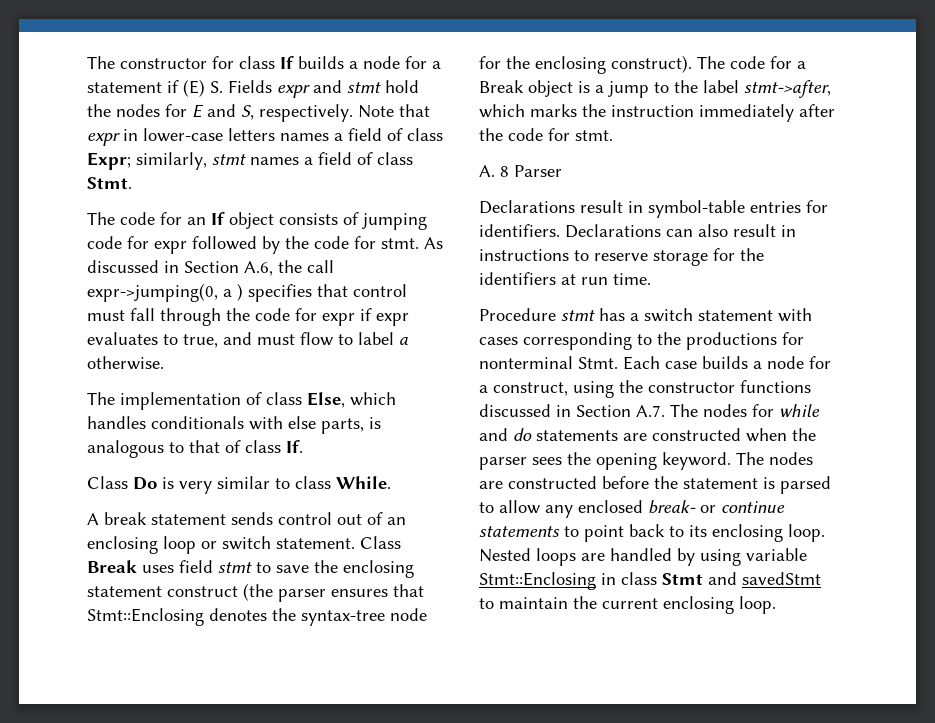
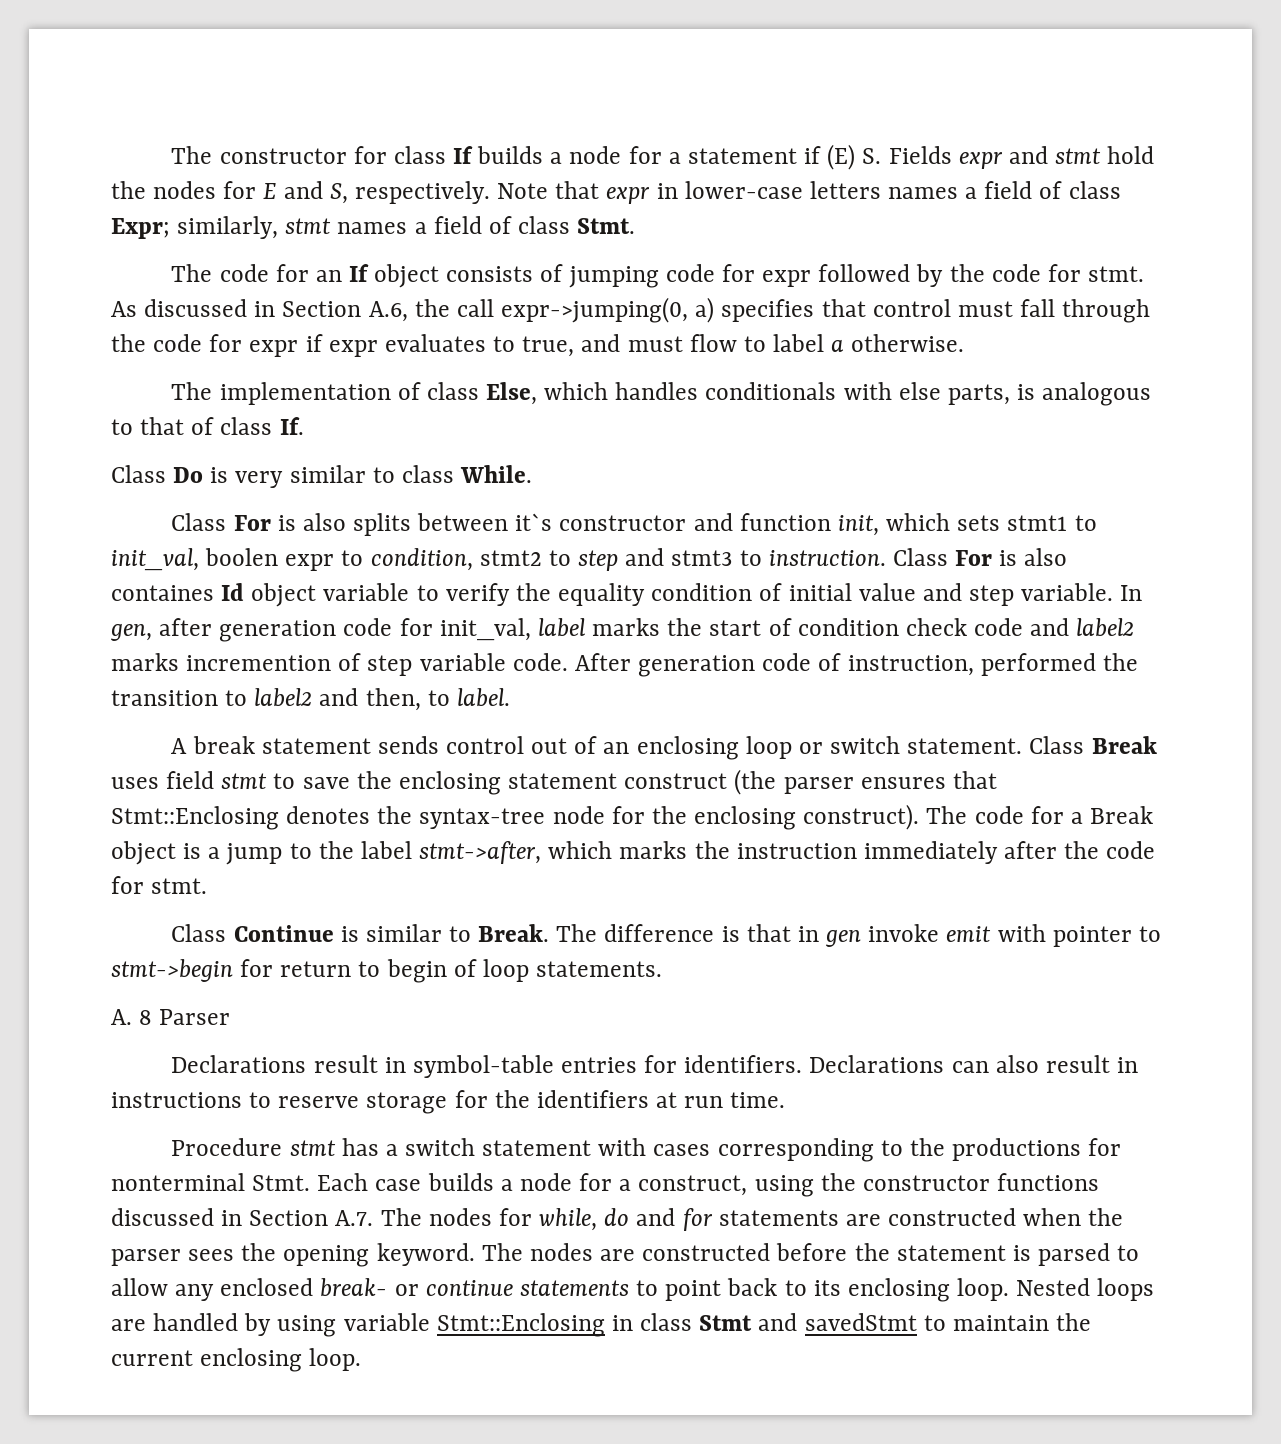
[223,283,243,301] a ) -> [695,297,715,323] a)
(391, 482) none -> [171,513,1097,536] [111,548,1068,571] [111,583,1143,607] [110,618,1135,642] [111,653,1138,677] [111,688,510,711] // Class For is also splits between it`s constructor and function init, which sets stmt1 to init_val, boolen expr to condition, stmt2 to step and stmt3 to instruction. Class For is also containes Id object variable to verify the equality condition of initial value and step variable. In gen, after generation code for init_val, label marks the start of condition check code and label2 marks incremention of step variable code. After generation code of instruction, performed the transition to label2 and then, to label.
(613, 135) none -> [171,924,1161,947] [111,959,663,983] // Class Continue is similar to Break. The difference is that in gen invoke emit with pointer to stmt->begin for return to begin of loop statements.
[779,404,820,417] [479,428,532,441] while and do -> [539,1208,713,1231] while, do and for

